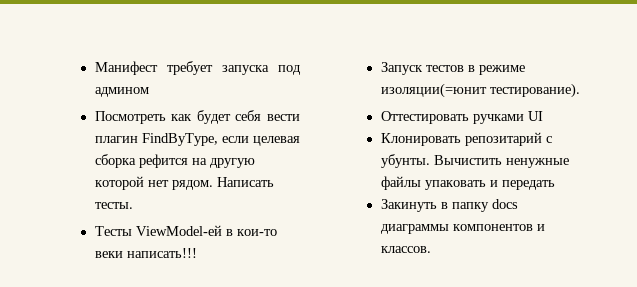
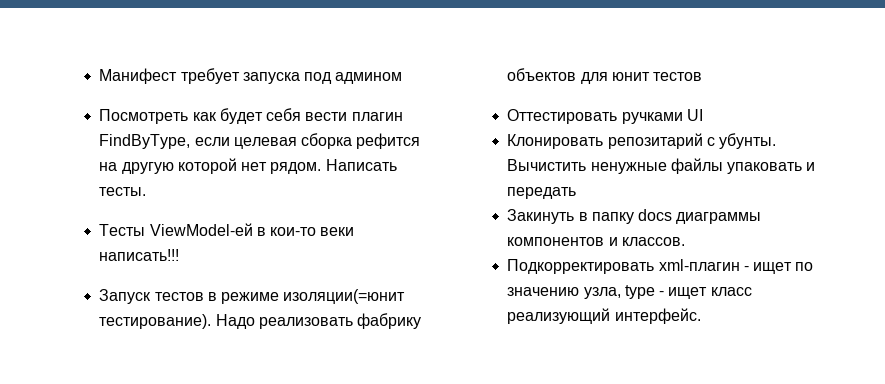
(580, 90) none -> [215,313,422,329] [507,68,703,84] Надо реализовать фабрику объектов для юнит тестов
(431, 249) none -> [507,259,814,274] [507,285,752,299] [507,308,701,324] // Подкорректировать xml-плагин - ищет по значению узла, type - ищет класс реализующий интерфейс.

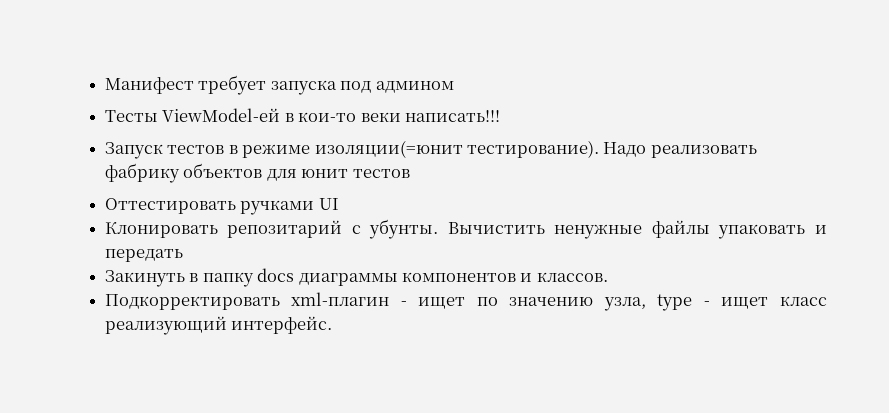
[99,108,403,124] [99,133,421,149] [99,158,397,174] [99,187,147,196] // Посмотреть как будет себя вести плагин FindByType, если целевая сборка рефится на другую которой нет рядом. Написать тесты. -> (454, 87) none

